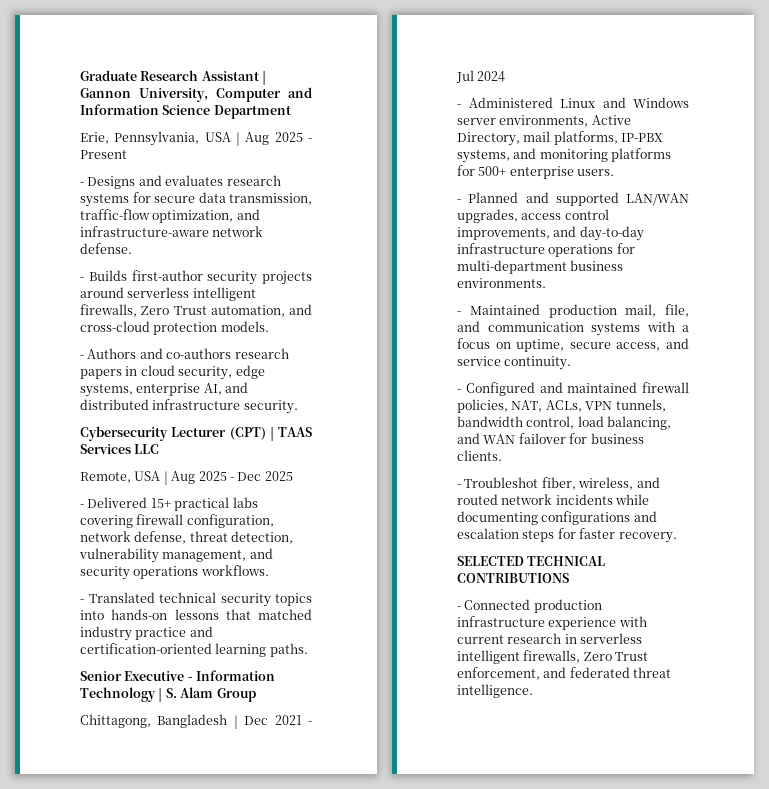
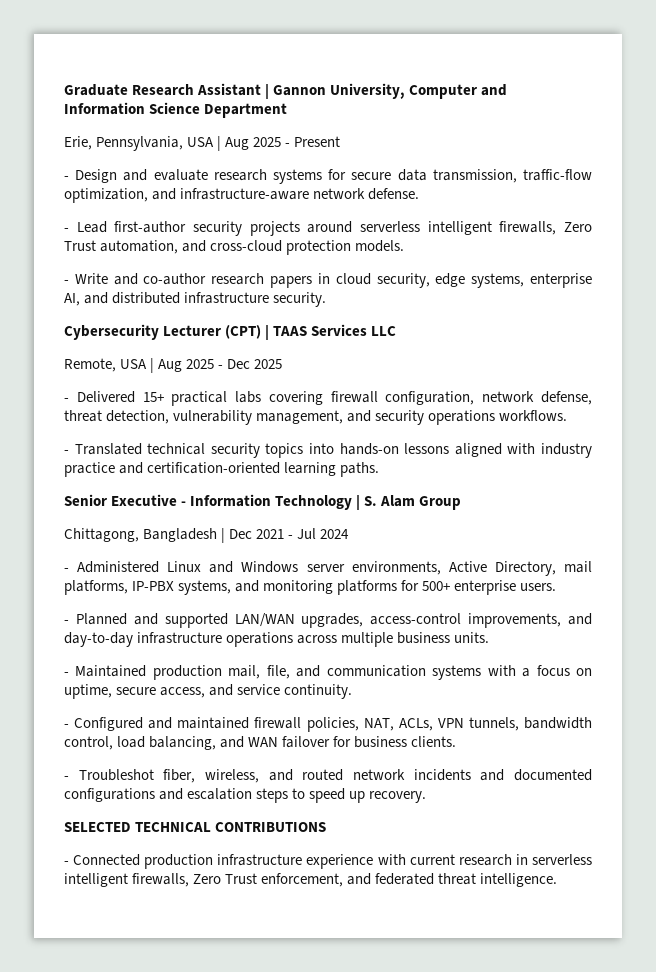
[87,175,224,189] Designs and evaluates -> [75,169,208,183] Design and evaluate
[88,270,127,281] Builds -> [76,221,107,233] Lead
[87,348,232,359] Authors and co-authors -> [74,273,207,285] Write and co-author
[225,609,312,620] that matched -> [454,443,536,457] aligned with
[521,209,609,220] access control -> [370,613,462,625] access-control
[616,243,635,254] [457,260,624,274] [457,278,546,288] for multi-department business environments. -> [297,632,490,647] across multiple business units.
[615,494,650,505] [457,511,538,525] while documenting -> [480,769,592,781] and documented
[557,528,616,539] for faster -> [292,788,366,803] to speed up

